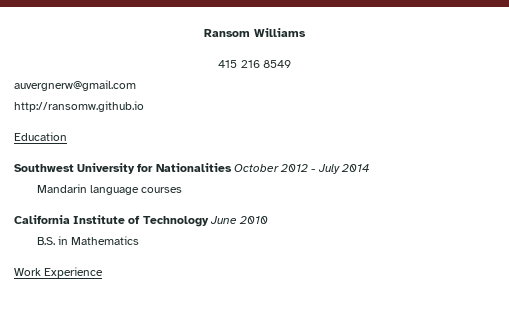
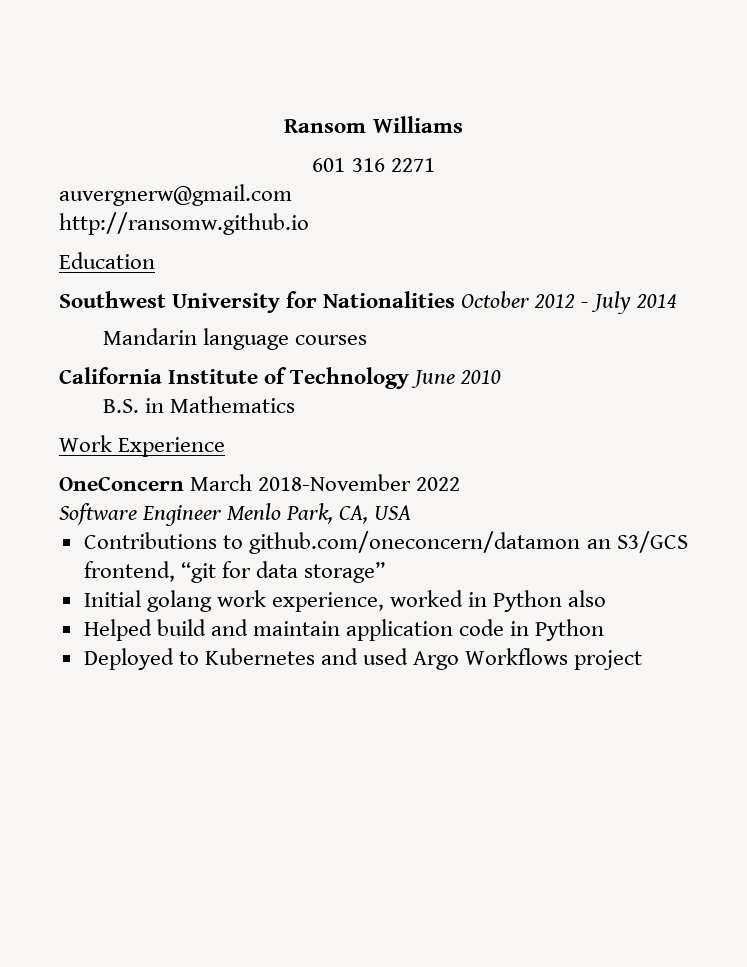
[218,60,291,68] 415 216 8549 -> [312,158,435,172] 601 316 2271
(104, 272) none -> [59,474,461,491] [59,503,412,526] [83,531,688,554] [83,561,386,583] [83,590,607,612] [83,619,605,641] [83,648,643,670] // OneConcern March 2018-November 2022 // Software Engineer Menlo Park, CA, USA // Contributions to github.com/oneconcern/datamon an S3/GCS frontend, “git for data storage” // Initial golang work experience, worked in Python also // Helped build and maintain application code in Python // Deployed to Kubernetes and used Argo Workflows project

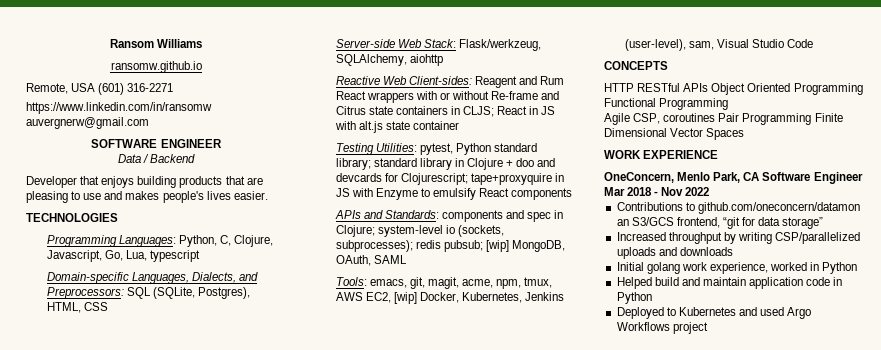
[312,158,435,172] [59,184,292,206] [59,212,309,235] [59,252,155,269] [59,291,677,314] [102,328,367,350] [59,367,502,389] [102,396,295,413] [59,435,226,457] [59,474,461,491] [59,503,412,526] 601 316 2271 // auvergnerw@gmail.com // http://ransomw.github.io // Education // Southwest University for Nationalities October 2012 - July 2014 // Mandarin language courses // California Institute of Technology June 2010 // B.S. in Mathematics // Work Experience // OneConcern March 2018-November 2022 // Software Engineer Menlo Park, CA, USA -> [110,61,202,73] [26,83,174,95] [26,102,212,114] [26,117,149,129] [91,139,222,148] [117,154,196,163] [26,176,263,188] [26,191,268,203] [26,213,118,222] [46,235,274,247] [46,250,200,262] [46,272,258,284] [46,287,250,299] [46,302,108,313] [335,39,541,51] [335,54,443,66] [335,76,565,88] [335,91,560,103] [335,106,556,117] [334,121,459,133] [335,143,538,155] [335,158,556,170] [335,173,565,185] [335,188,573,200] [334,210,564,222] [335,225,504,237] [335,240,566,252] [335,255,407,266] [335,277,553,289] [335,292,565,304] [624,39,814,51] [604,61,668,70] [604,83,863,95] [604,98,729,110] [604,113,843,125] [604,128,745,140] [604,150,719,159] [604,172,863,184] [604,187,710,196] ransomw.github.io // Remote, USA (601) 316-2271 // https://www.linkedin.com/in/ransomw auvergnerw@gmail.com // SOFTWARE ENGINEER // Data / Backend // Developer that enjoys building products that are pleasing to use and makes people's lives easier. // TECHNOLOGIES // Programming Languages: Python, C, Clojure, Javascript, Go, Lua, typescript // Domain-specific Languages, Dialects, and Preprocessors: SQL (SQLite, Postgres), HTML, CSS // Server-side Web Stack: Flask/werkzeug, SQLAlchemy, aiohttp // Reactive Web Client-sides: Reagent and Rum React wrappers with or without Re-frame and Citrus state containers in CLJS; React in JS with alt.js state container // Testing Utilities: pytest, Python standard library; standard library in Clojure + doo and devcards for Clojurescript; tape+proxyquire in JS with Enzyme to emulsify React components // APIs and Standards: components and spec in Clojure; system-level io (sockets, subprocesses); redis pubsub; [wip] MongoDB, OAuth, SAML // Tools: emacs, git, magit, acme, npm, tmux, AWS EC2, [wip] Docker, Kubernetes, Jenkins (user-level), sam, Visual Studio Code // CONCEPTS // HTTP RESTful APIs Object Oriented Programming Functional Programming // Agile CSP, coroutines Pair Programming Finite Dimensional Vector Spaces // WORK EXPERIENCE // OneConcern, Menlo Park, CA Software Engineer Mar 2018 - Nov 2022
(386, 572) none -> [616,232,861,244] [616,247,733,259] // Increased throughput by writing CSP/parallelized uploads and downloads
[568,590,607,607] also -> (858, 268) none

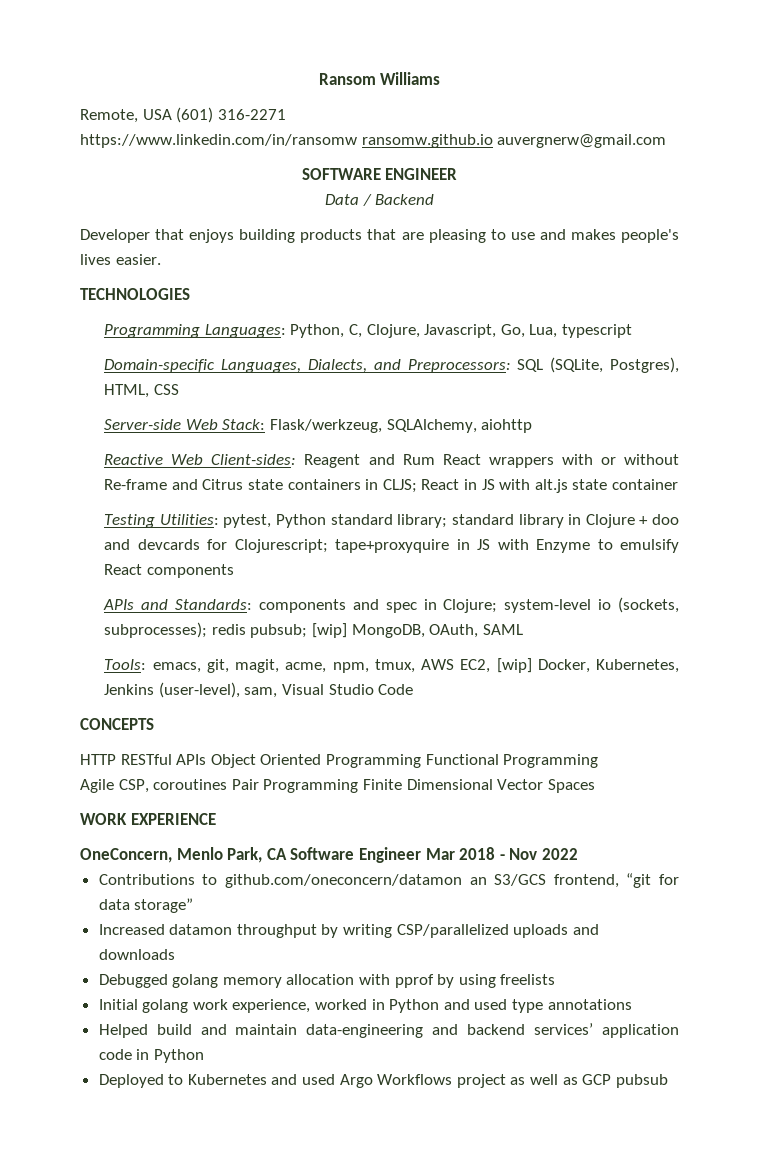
[110,61,202,73] // ransomw.github.io -> (441, 78) none
(212, 108) none -> [361,134,493,148] ransomw.github.io
(666, 236) none -> [169,924,233,935] datamon
(733, 251) none -> [98,974,556,988] // Debugged golang memory allocation with pprof by using freelists
(858, 268) none -> [443,999,632,1013] and used type annotations
(746, 281) none -> [306,1023,594,1038] data-engineering and backend services’
(708, 328) none -> [510,1074,668,1088] as well as GCP pubsub

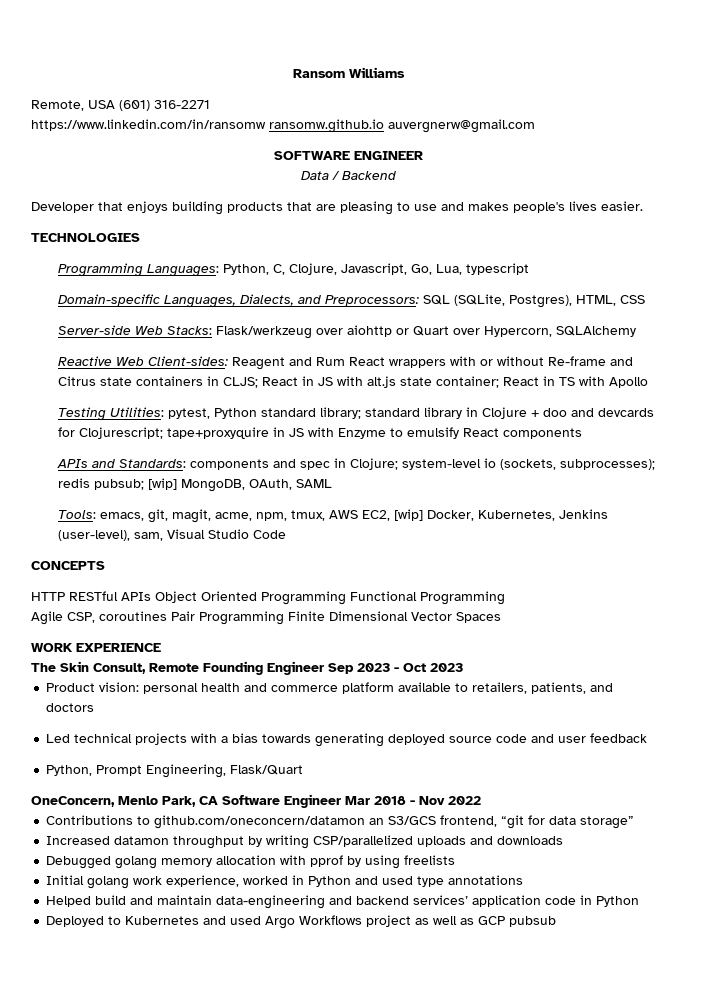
[222,419,533,433] Stack: Flask/werkzeug, SQLAlchemy, aiohttp -> [167,325,637,339] Stacks: Flask/werkzeug over aiohttp or Quart over Hypercorn, SQLAlchemy
[611,479,678,490] container -> [436,376,649,388] container; React in TS with Apollo
(216, 819) none -> [31,661,463,675] [46,682,614,694] [46,703,95,712] [46,733,648,747] [46,764,304,778] // The Skin Consult, Remote Founding Engineer Sep 2023 - Oct 2023 // Product vision: personal health and commerce platform available to retailers, patients, and doctors // Led technical projects with a bias towards generating deployed source code and user feedback // Python, Prompt Engineering, Flask/Quart

